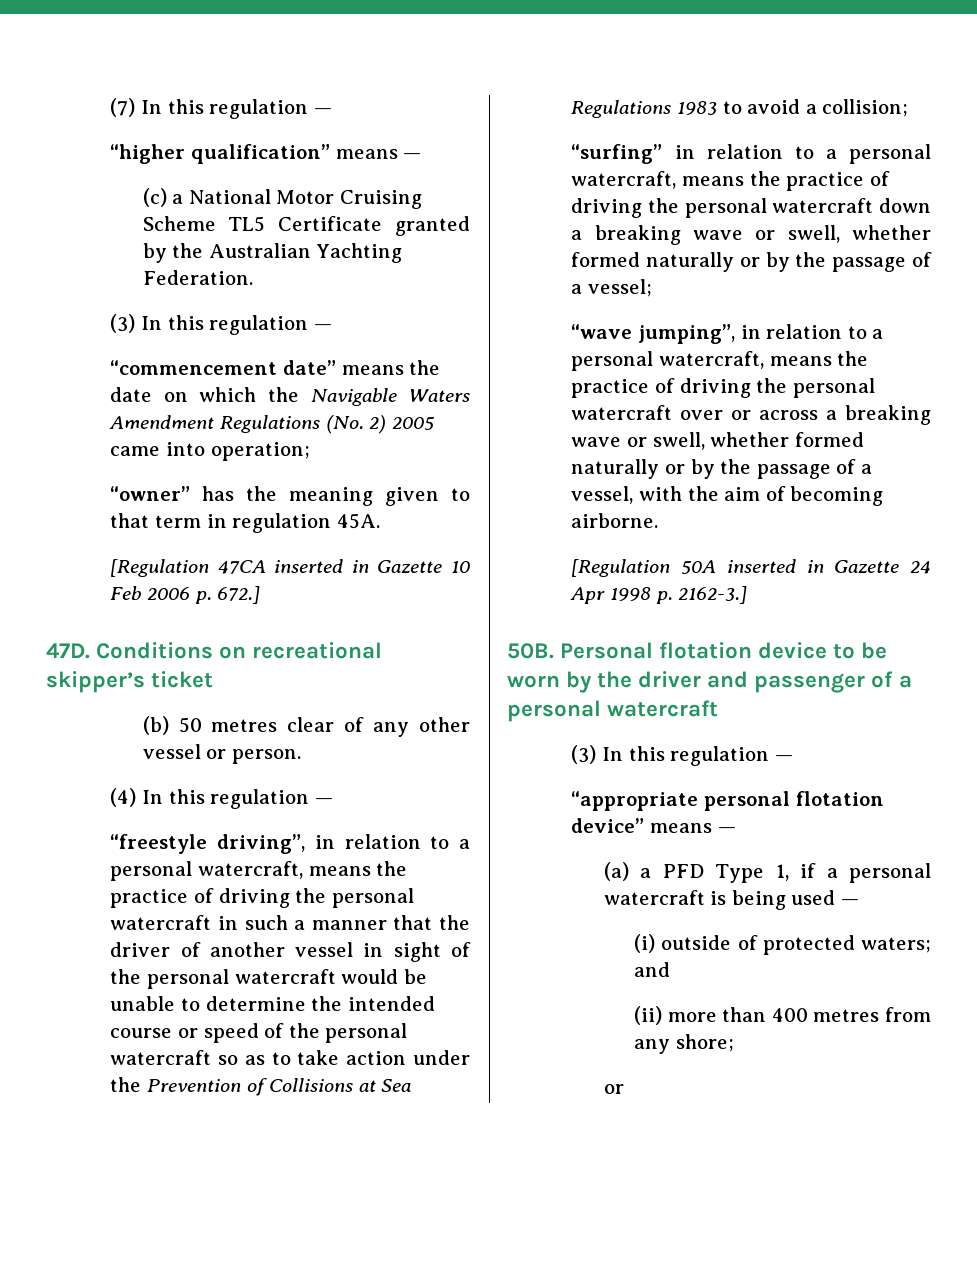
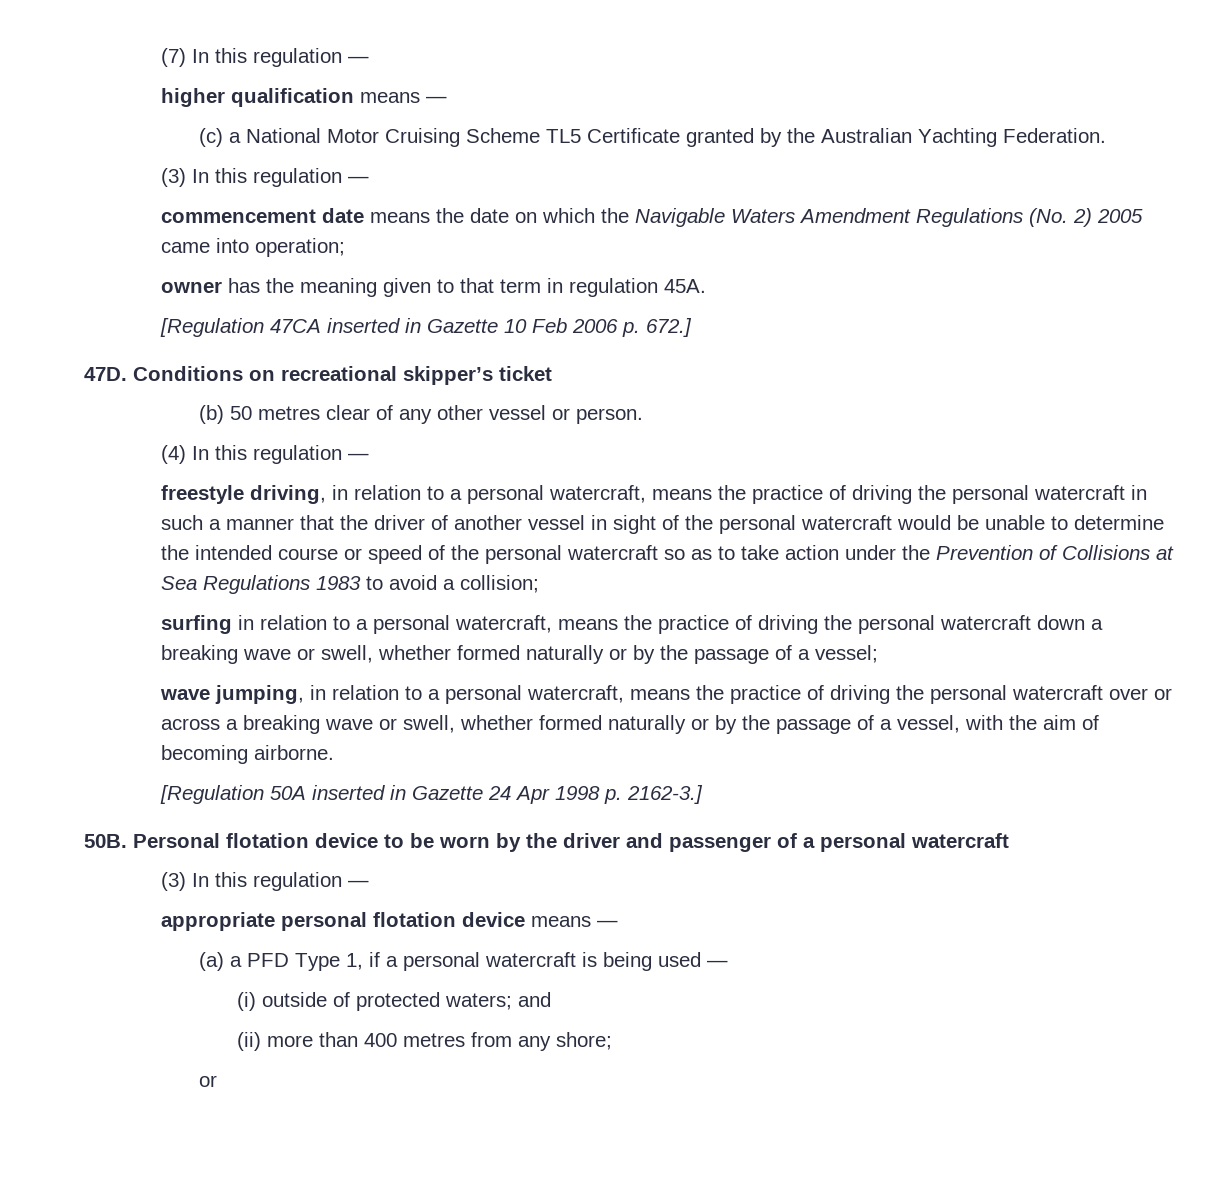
[110,144,330,164] “higher qualification” -> [160,88,354,107] higher qualification
[110,360,336,375] “commencement date” -> [160,208,364,223] commencement date
[110,486,191,501] “owner” -> [160,281,222,293] owner
[110,834,306,854] “freestyle driving”, -> [160,485,326,504] freestyle driving,
[571,144,663,164] “surfing” -> [160,615,232,634] surfing
[571,324,735,344] “wave jumping”, -> [159,685,304,704] wave jumping,
[571,791,699,811] “appropriate -> [160,912,275,931] appropriate
[571,818,645,833] device” -> [461,912,525,927] device

